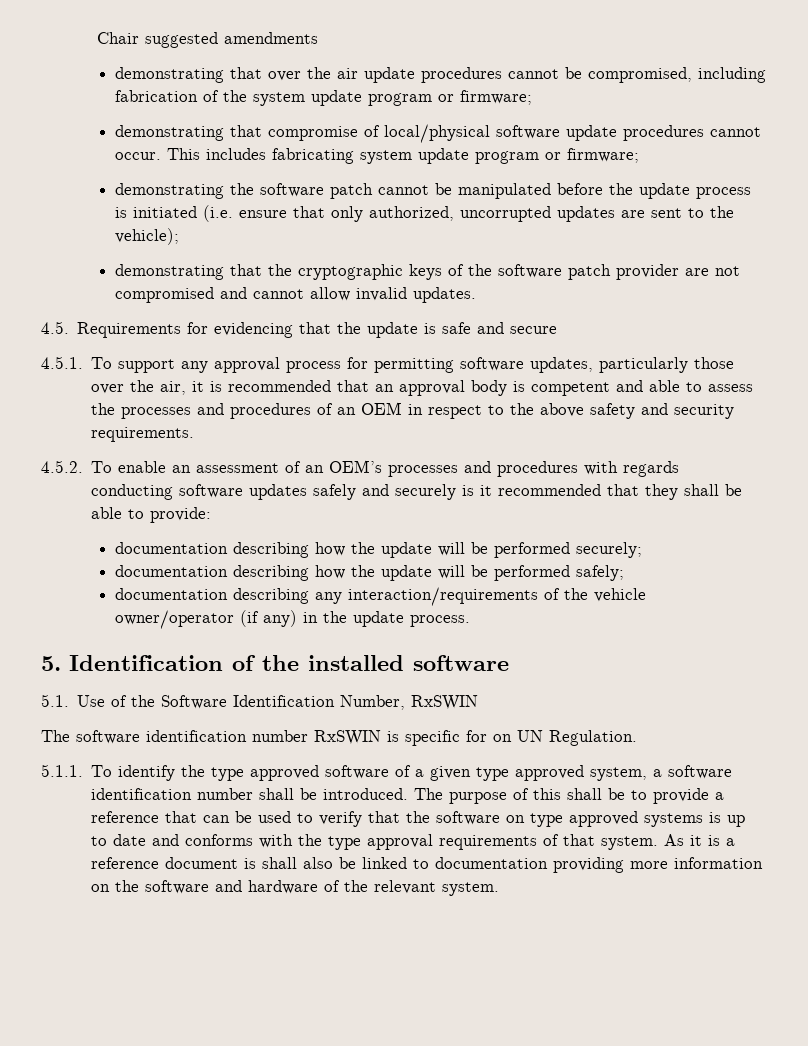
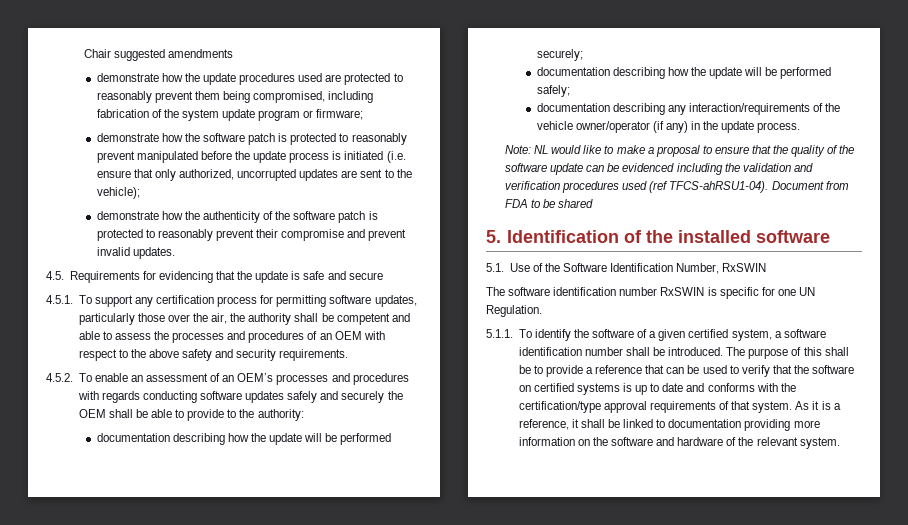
[115,67,583,83] demonstrating that over the air update procedures cannot be -> [96,73,403,85] [96,91,250,103] demonstrate how the update procedures used are protected to reasonably prevent them being
[115,124,762,143] [115,148,640,164] [115,183,453,199] demonstrating that compromise of local/physical software update procedures cannot occur. This includes fabricating system update program or firmware; // demonstrating the software patch cannot be -> [96,133,407,145] [96,151,135,163] demonstrate how the software patch is protected to reasonably prevent
[115,264,741,280] [115,287,351,303] demonstrating that the cryptographic keys of the software patch provider are not compromised and cannot allow -> [96,211,378,223] [96,229,407,241] demonstrate how the authenticity of the software patch is protected to reasonably prevent their compromise and prevent
[214,357,281,373] approval -> [156,295,215,304] certification
[192,380,526,396] it is recommended that an approval body is -> [230,313,334,325] the authority shall be
[408,404,424,415] in -> [363,331,385,340] with
[462,484,743,500] [91,507,212,523] is it recommended that they shall be able to provide: -> [387,391,403,400] [78,409,304,421] the OEM shall be able to provide to the authority:
(471, 621) none -> [505,145,855,157] [505,163,813,175] [505,181,849,193] [505,199,594,208] // Note: NL would like to make a proposal to ensure that the quality of the software update can be evidenced including the validation and verification procedures used (ref TFCS-ahRSU1-04). Document from FDA to be shared
[493,734,512,742] on -> [777,289,796,296] one
[211,765,320,781] type approved -> (589, 333) none
[476,765,585,781] type approved -> [688,329,729,338] certified
[530,811,639,827] type approved -> [533,383,574,392] certified
[328,836,362,850] type -> [518,401,601,413] certification/type
[91,857,334,869] reference document is shall also -> [518,419,605,430] reference, it shall

